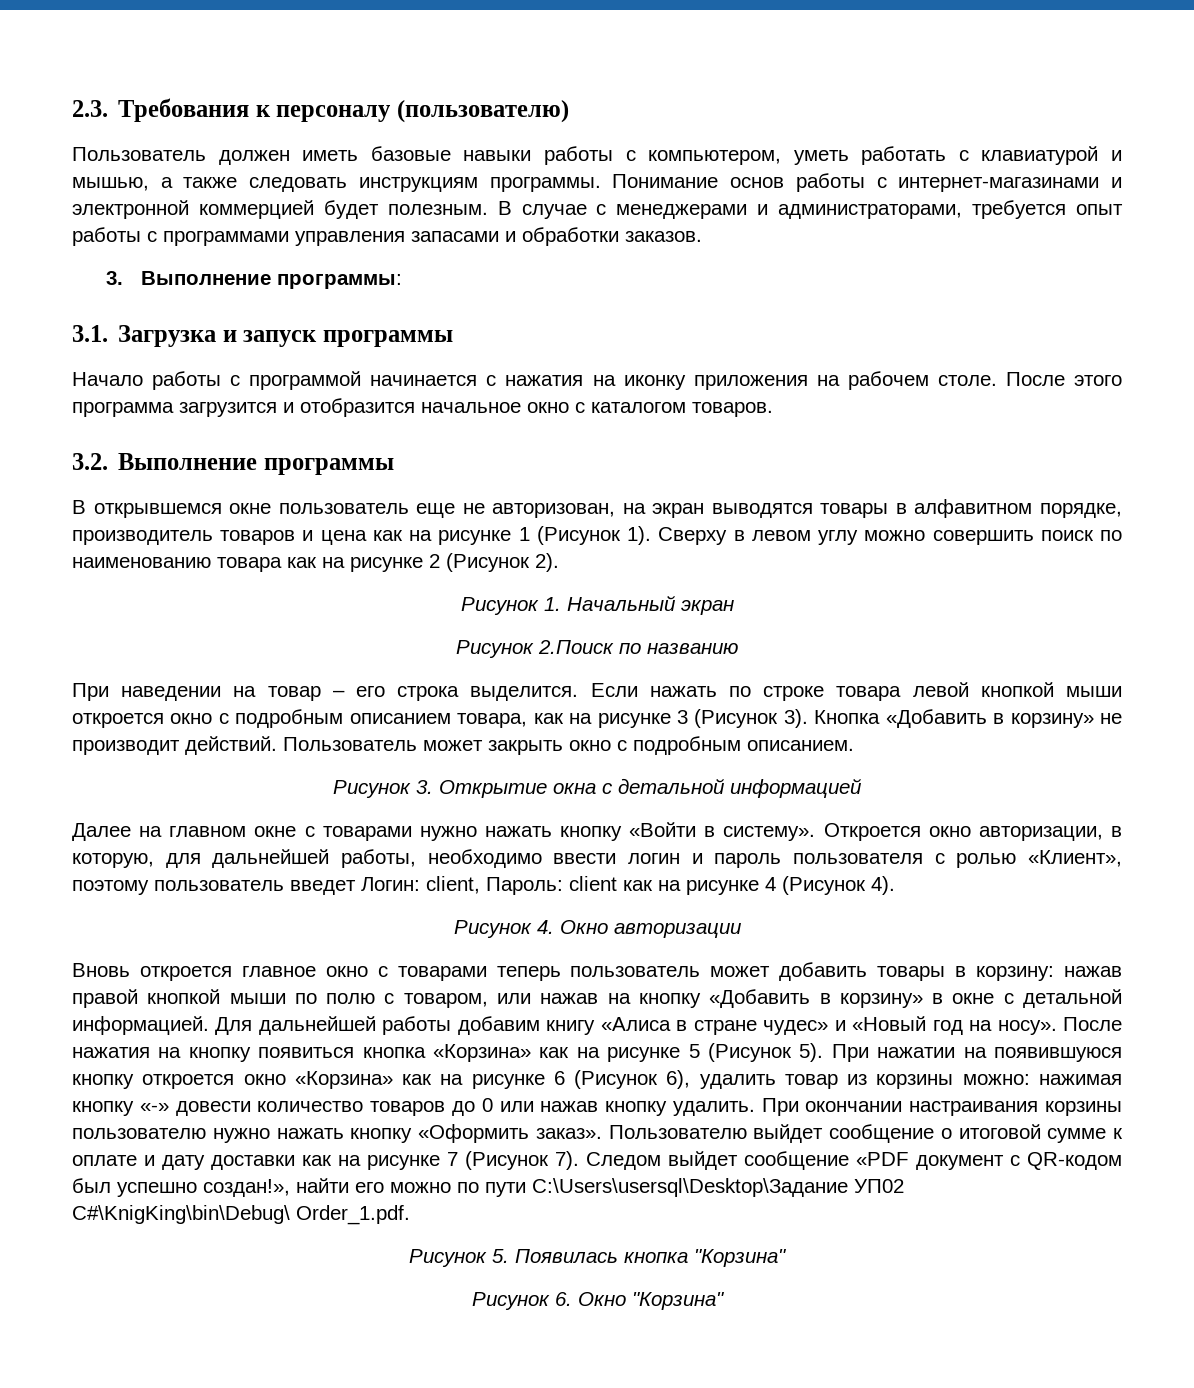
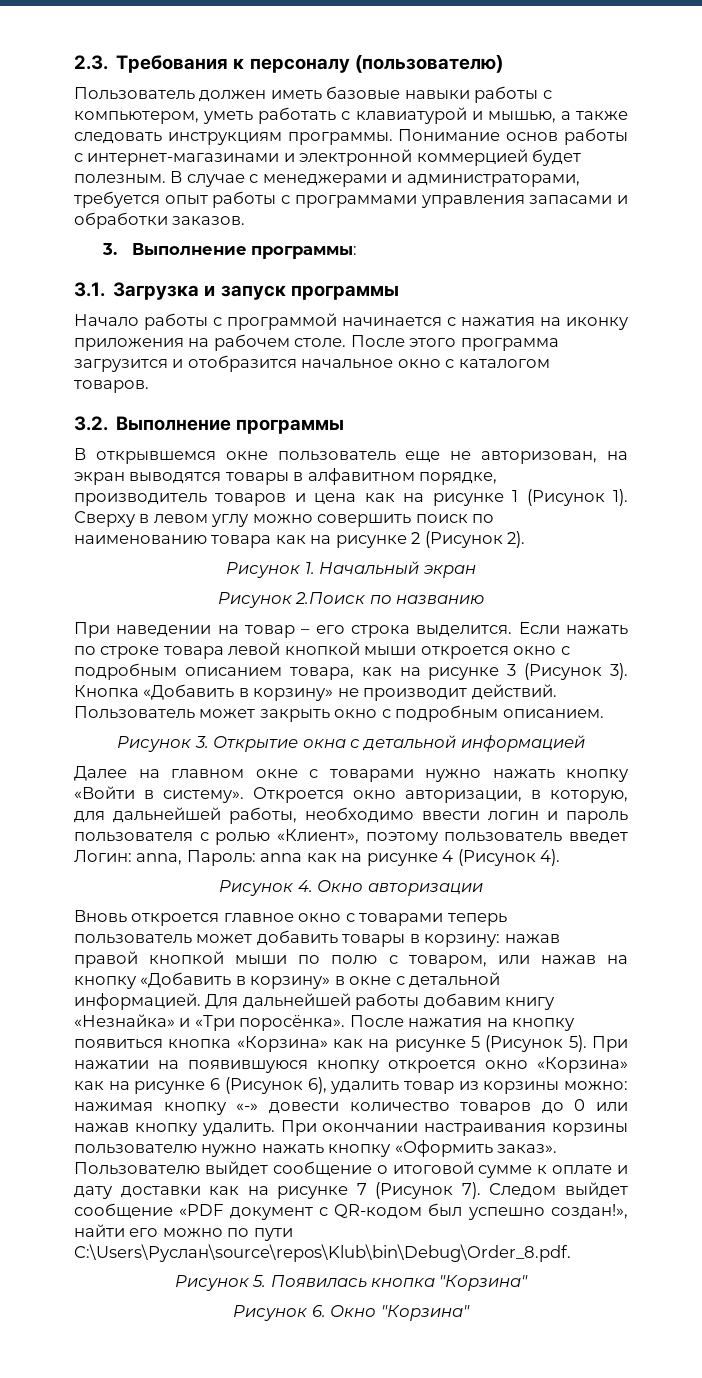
[426,876,617,895] client, Пароль: client -> [136,850,303,866] anna, Пароль: anna
[600,1016,1057,1035] «Алиса в стране чудес» и «Новый год на носу». -> [74,1014,346,1031] «Незнайка» и «Три поросёнка».
[532,1178,904,1197] [72,1205,410,1225] C:\Users\usersql\Desktop\Задание УП02 С#\KnigKing\bin\Debug\ Order_1.pdf. -> [74,1244,571,1262] C:\Users\Руслан\source\repos\Klub\bin\Debug\Order_8.pdf.

